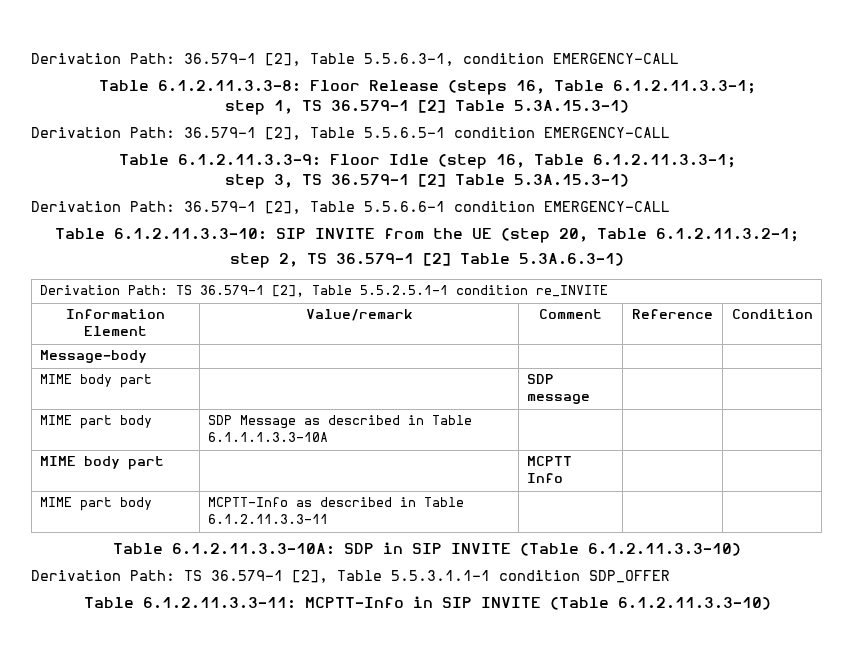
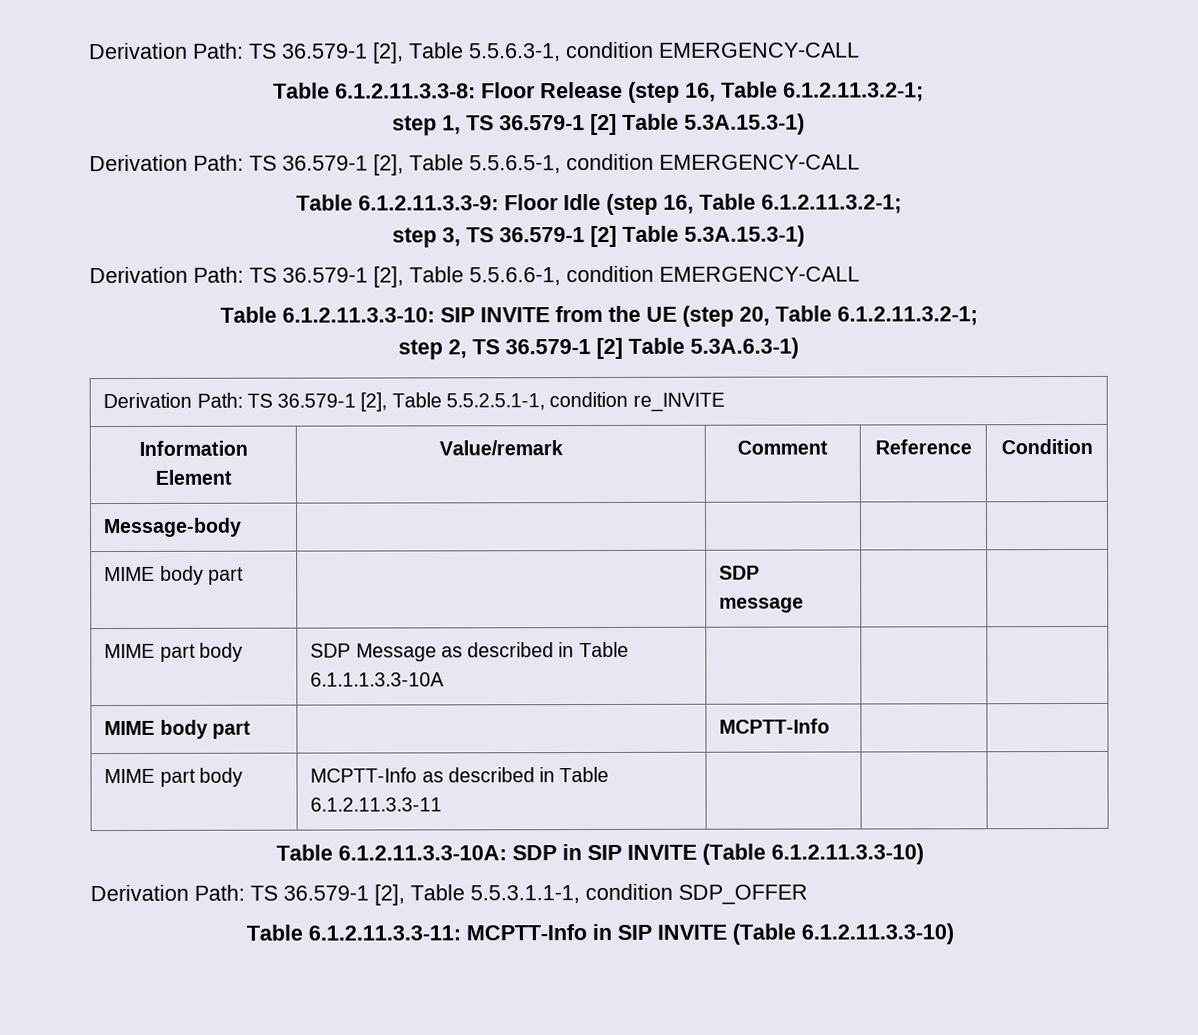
[31,53,175,64] Derivation Path: -> [89,42,277,60] Derivation Path: TS
[447,80,756,95] (steps 16, Table 6.1.2.11.3.3-1; -> [628,81,924,103] (step 16, Table 6.1.2.11.3.2-1;
[184,127,445,140] 36.579-1 [2], Table 5.5.6.5-1 -> [249,154,561,176] TS 36.579-1 [2], Table 5.5.6.5-1,
[592,154,736,168] 6.1.2.11.3.3-1; -> [760,194,902,214] 6.1.2.11.3.2-1;
[184,201,445,214] 36.579-1 [2], Table 5.5.6.6-1 -> [249,266,561,288] TS 36.579-1 [2], Table 5.5.6.6-1,
[359,285,448,295] 5.5.2.5.1-1 -> [446,393,546,411] 5.5.2.5.1-1,
[526,456,572,466] [526,473,563,483] MCPTT Info -> [719,718,831,734] MCPTT-Info
[391,570,490,581] 5.5.3.1.1-1 -> [470,885,580,904] 5.5.3.1.1-1,

